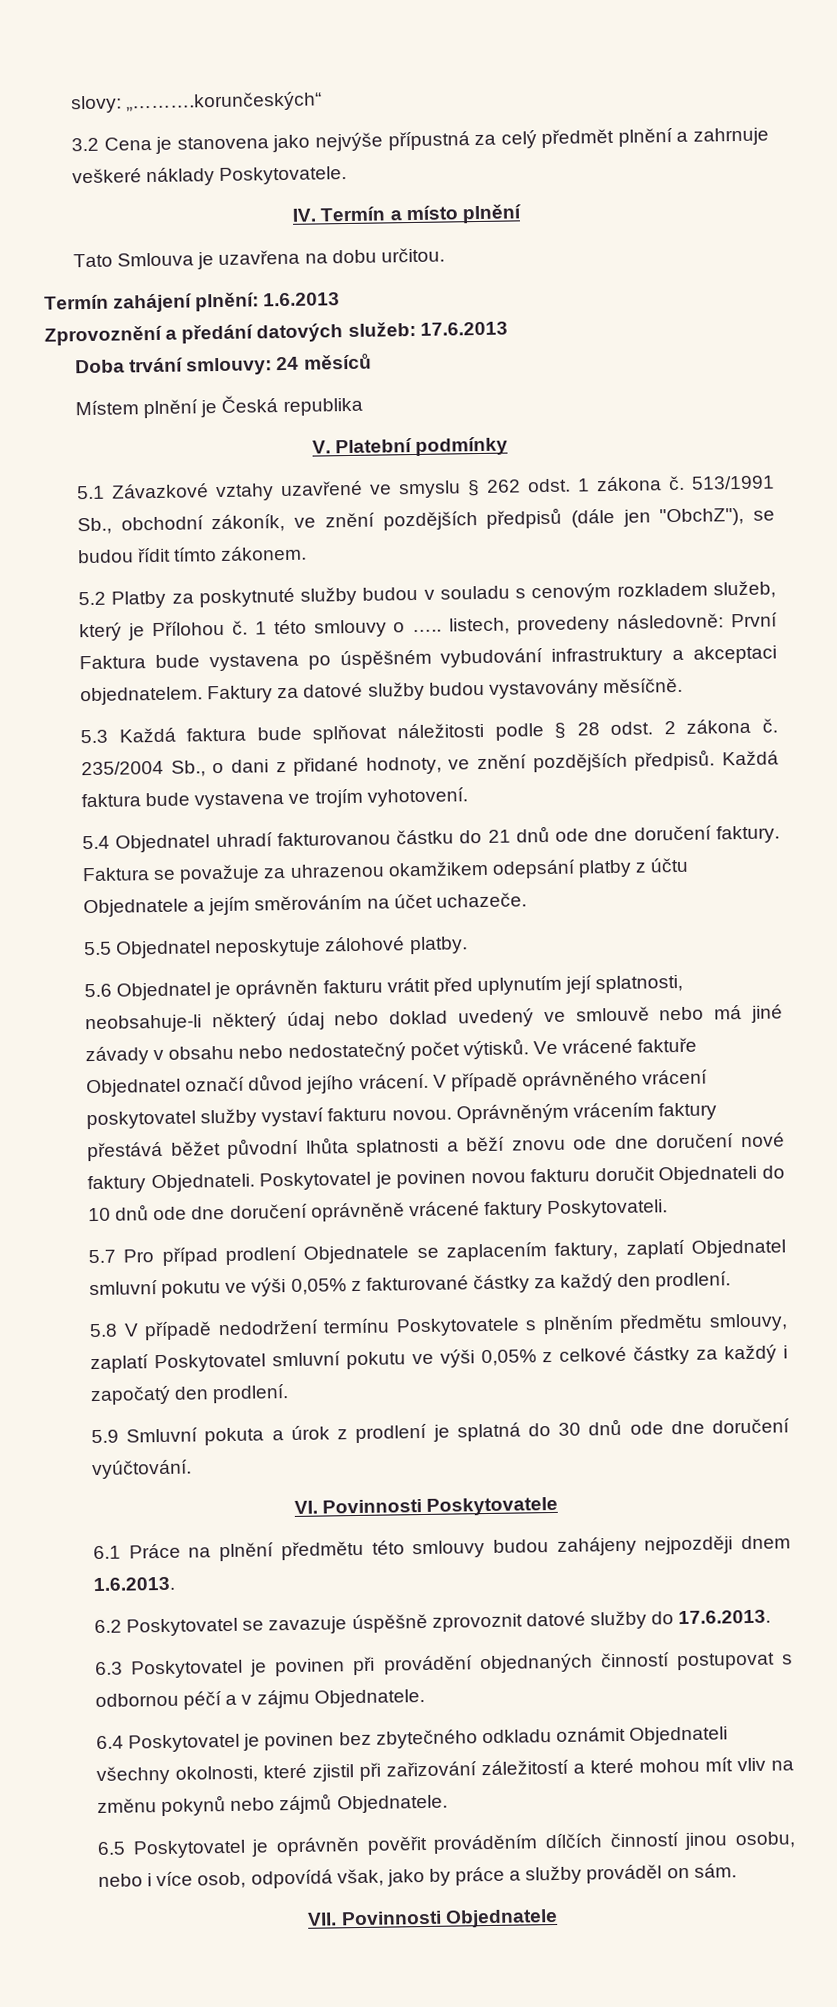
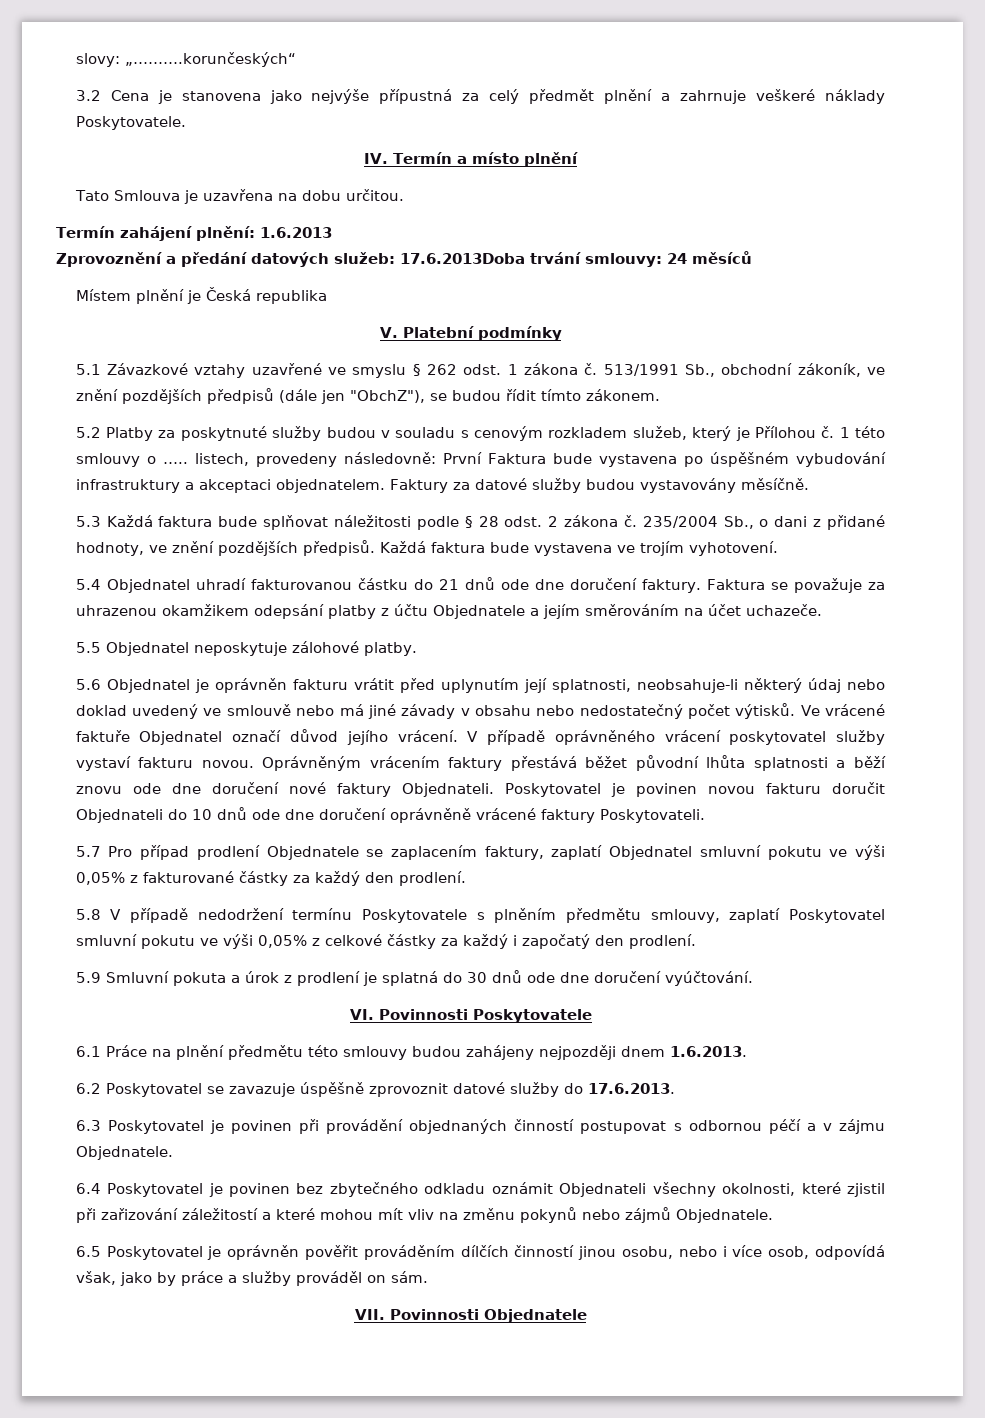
[419,321,508,336] [75,359,126,374] 17.6.2013 // Doba -> [400,253,525,264] 17.6.2013Doba

